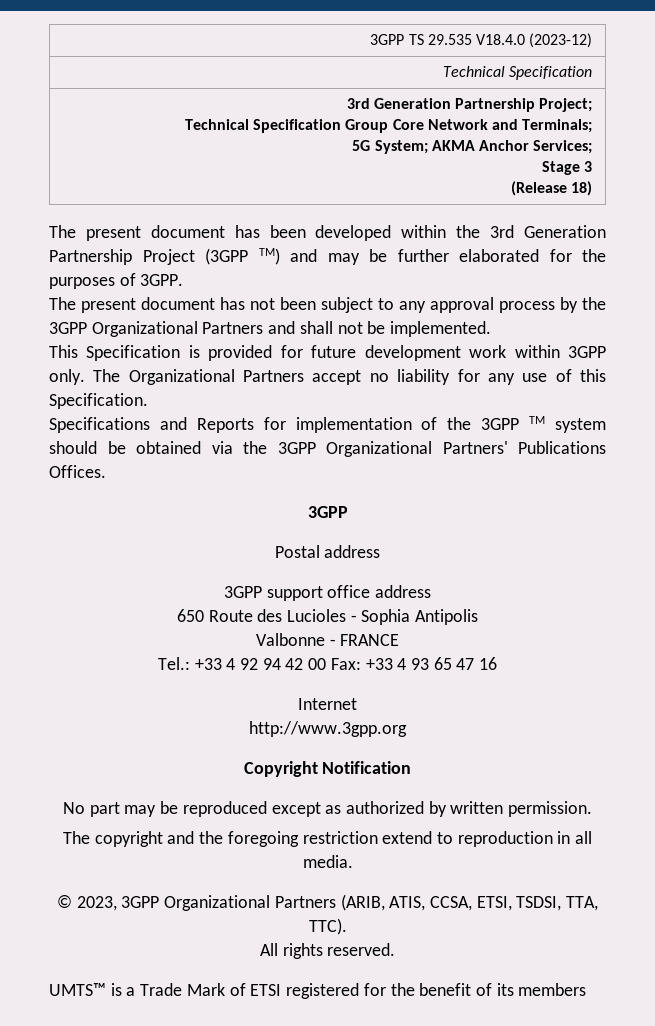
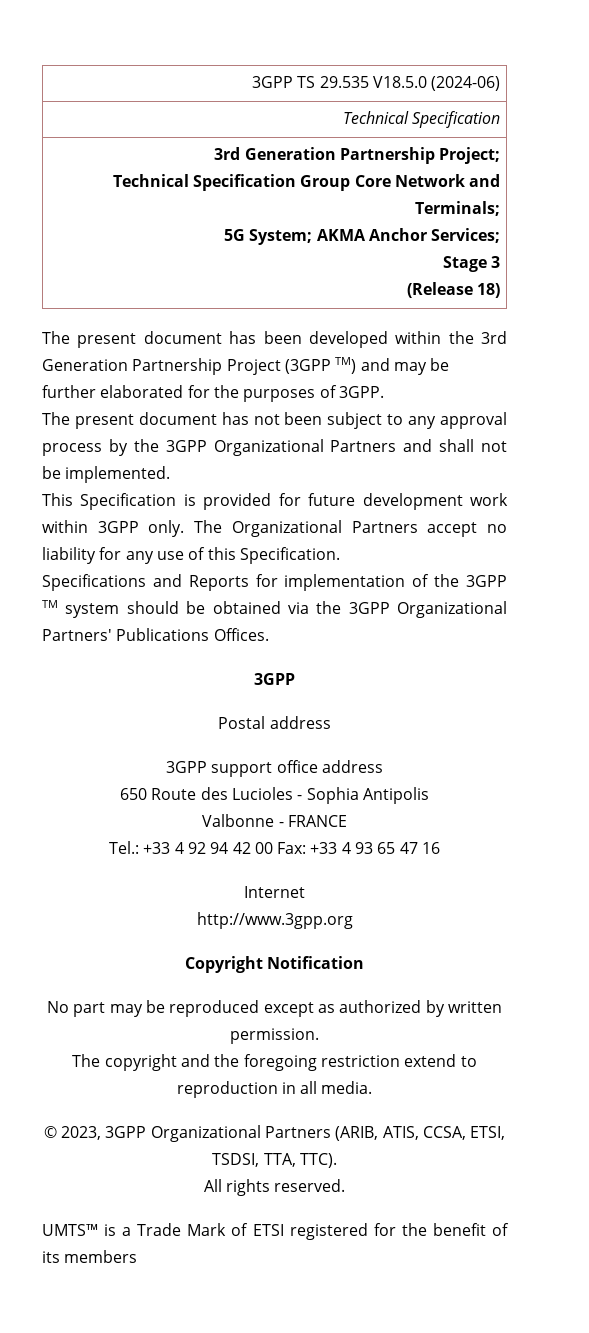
[476,33,593,48] V18.4.0 (2023-12) -> [372,76,501,91] V18.5.0 (2024-06)

